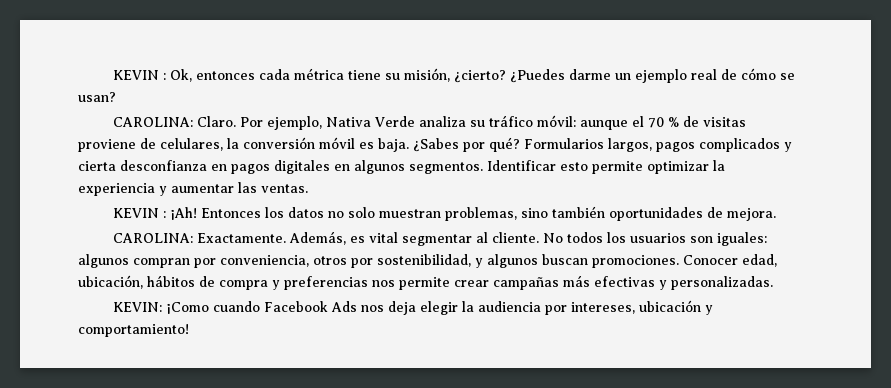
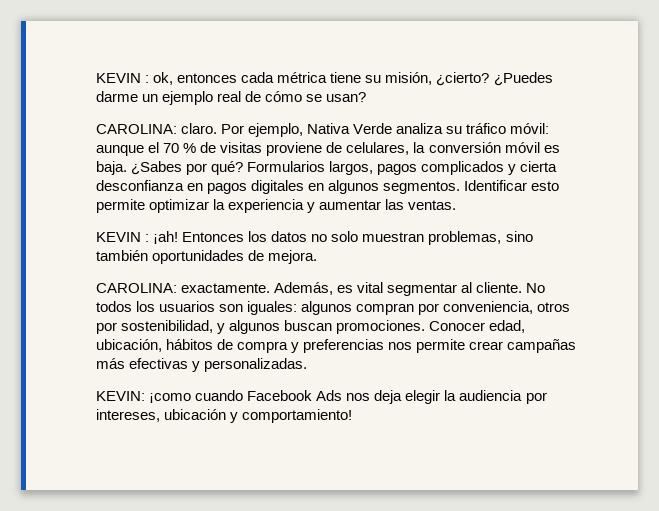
[112,69,192,82] KEVIN : Ok, -> [96,72,174,85] KEVIN : ok,
[196,116,236,127] Claro. -> [181,123,218,134] claro.
[169,207,197,220] ¡Ah! -> [153,231,179,244] ¡ah!
[196,233,286,243] Exactamente. -> [181,283,271,293] exactamente.
[165,302,209,314] ¡Como -> [149,393,192,403] ¡como

